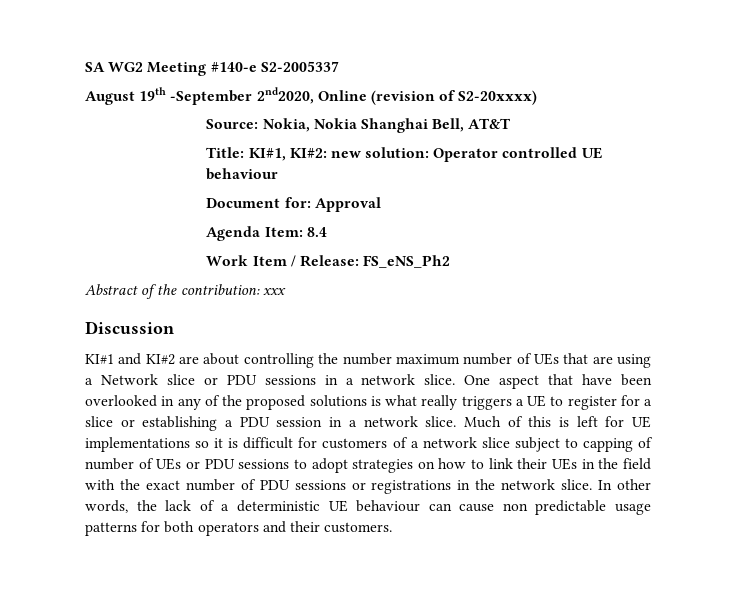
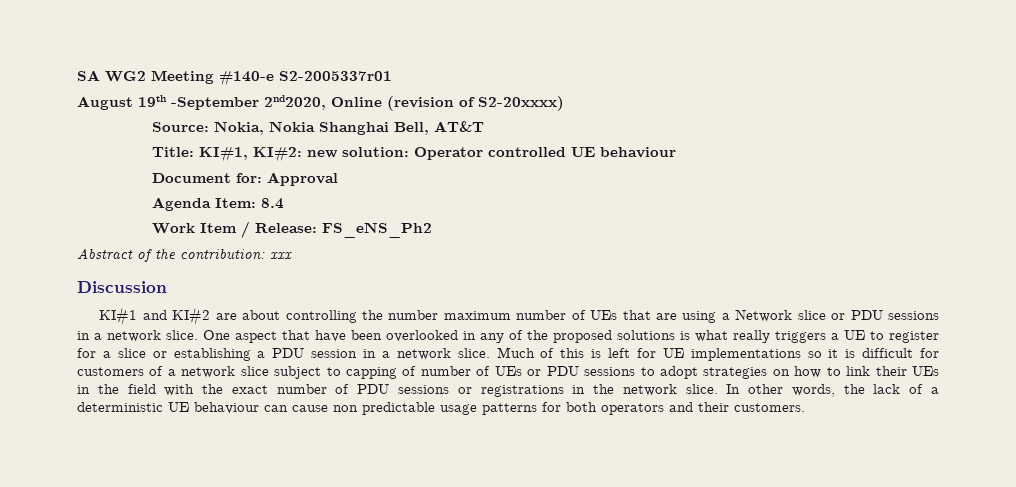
[260,61,339,72] S2-2005337 -> [279,71,392,81] S2-2005337r01

